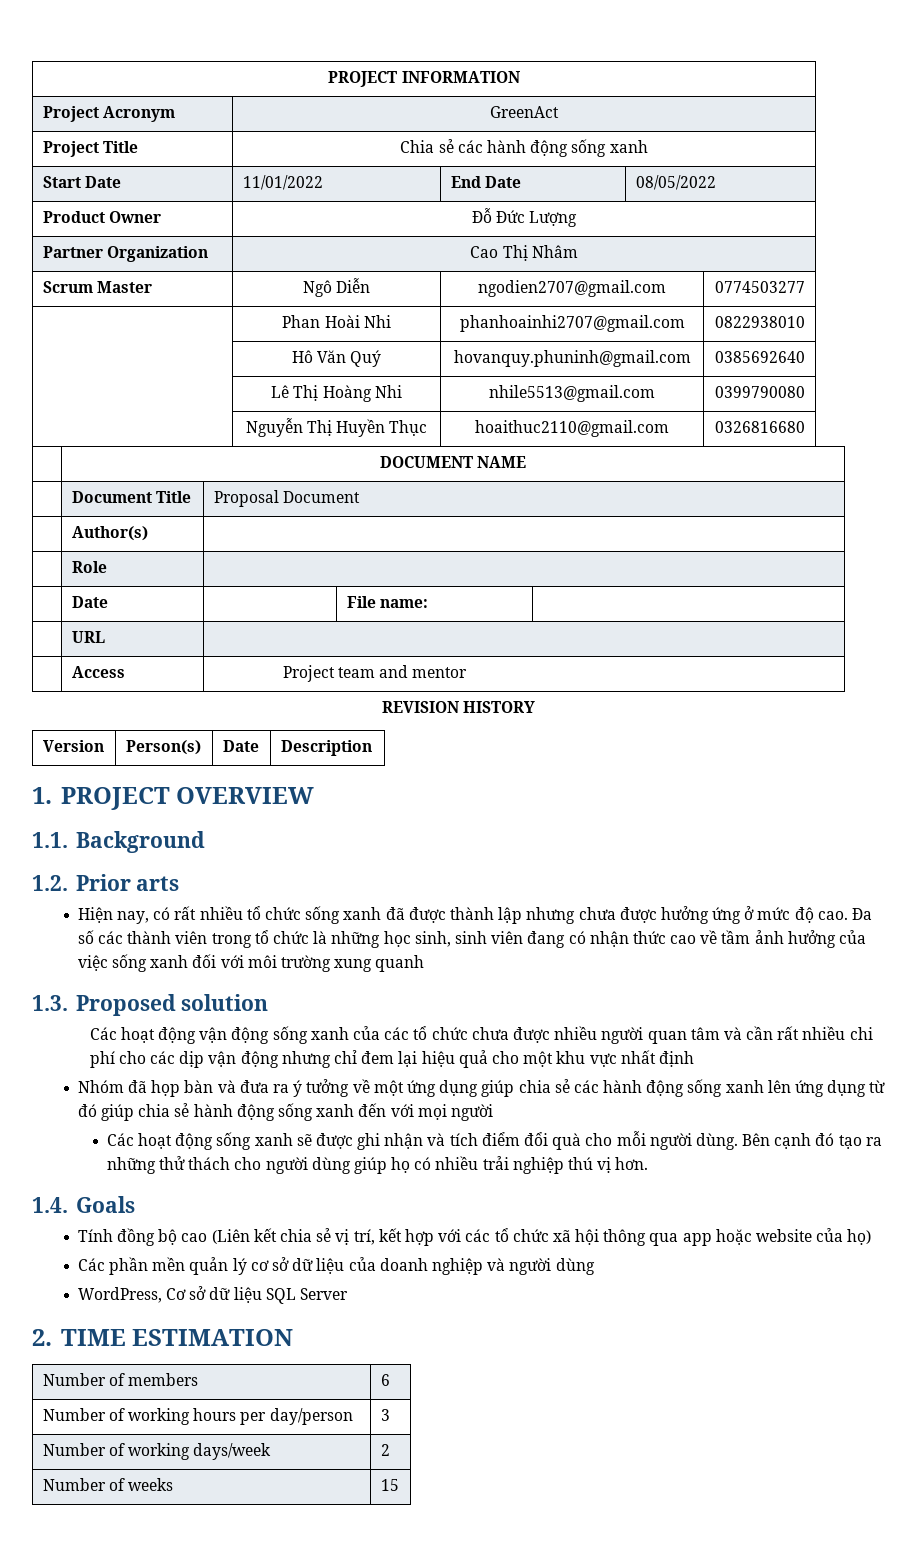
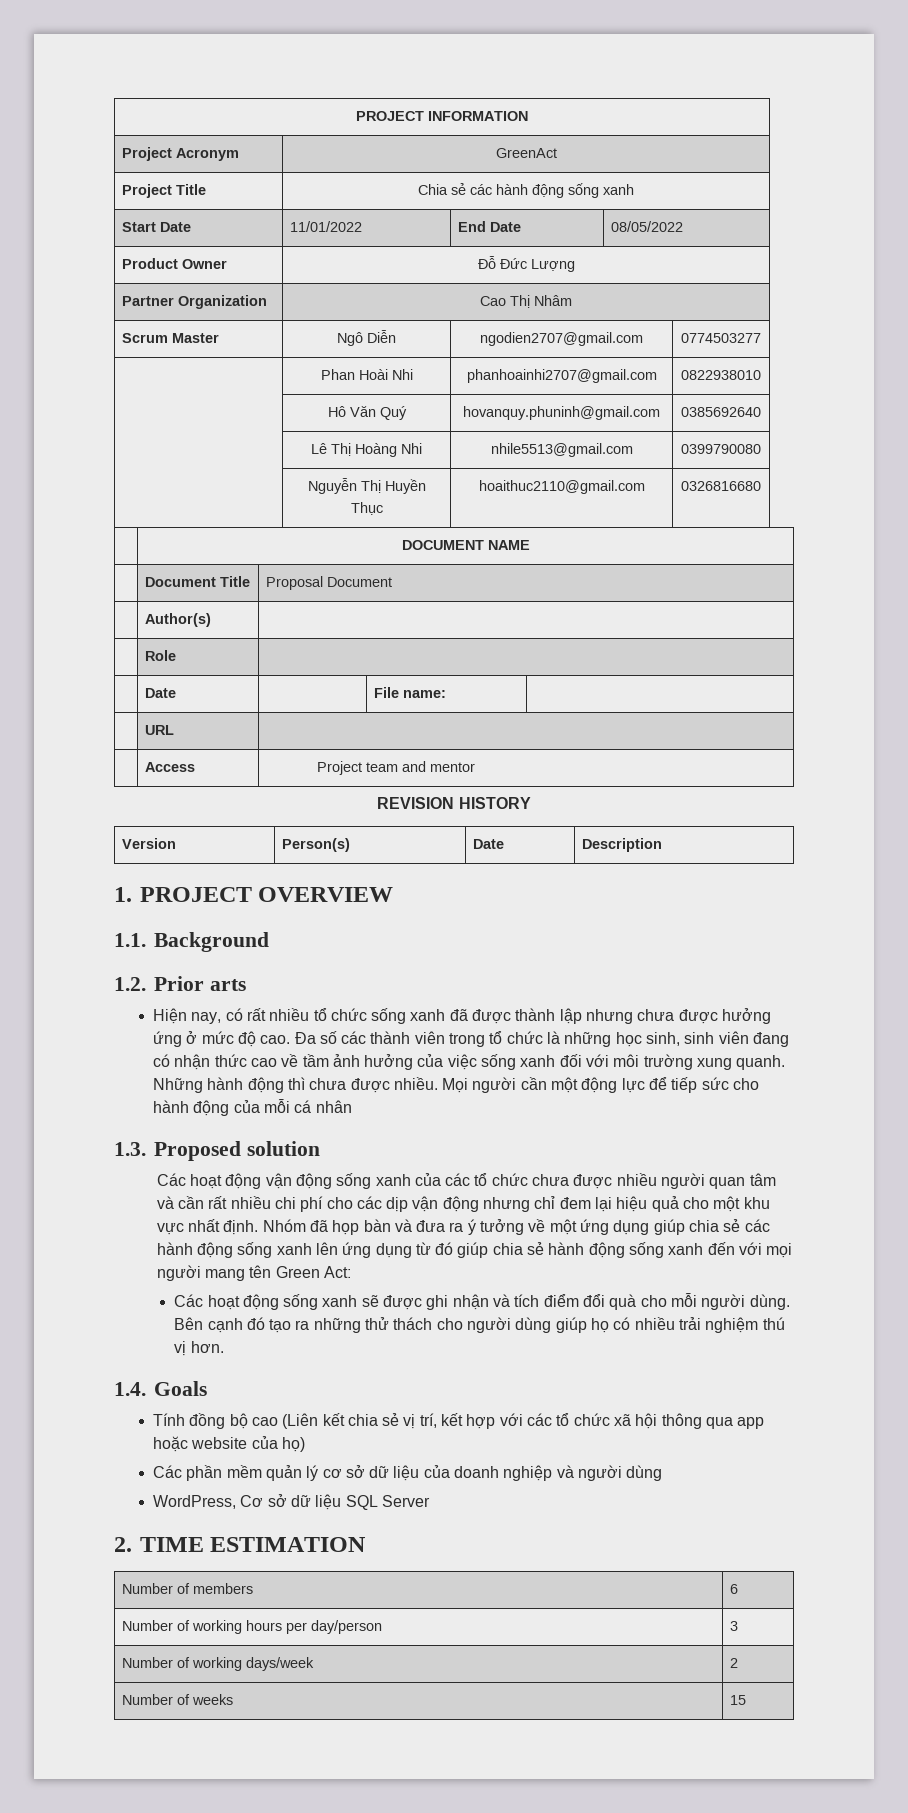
[375,955,425,972] quanh -> [736,1055,786,1070] [152,1077,760,1093] [152,1099,352,1116] quanh. Những hành động thì chưa được nhiều. Mọi người cần một động lực để tiếp sức cho hành động của mỗi cá nhân
[658,1051,694,1067] định // -> [223,1220,259,1235] định.
(493, 1112) none -> [204,1265,351,1281] mang tên Green Act:
[512,1157,564,1174] nghiệp -> [705,1317,759,1333] nghiệm
[152,1257,186,1271] mền -> [226,1465,262,1478] mềm

